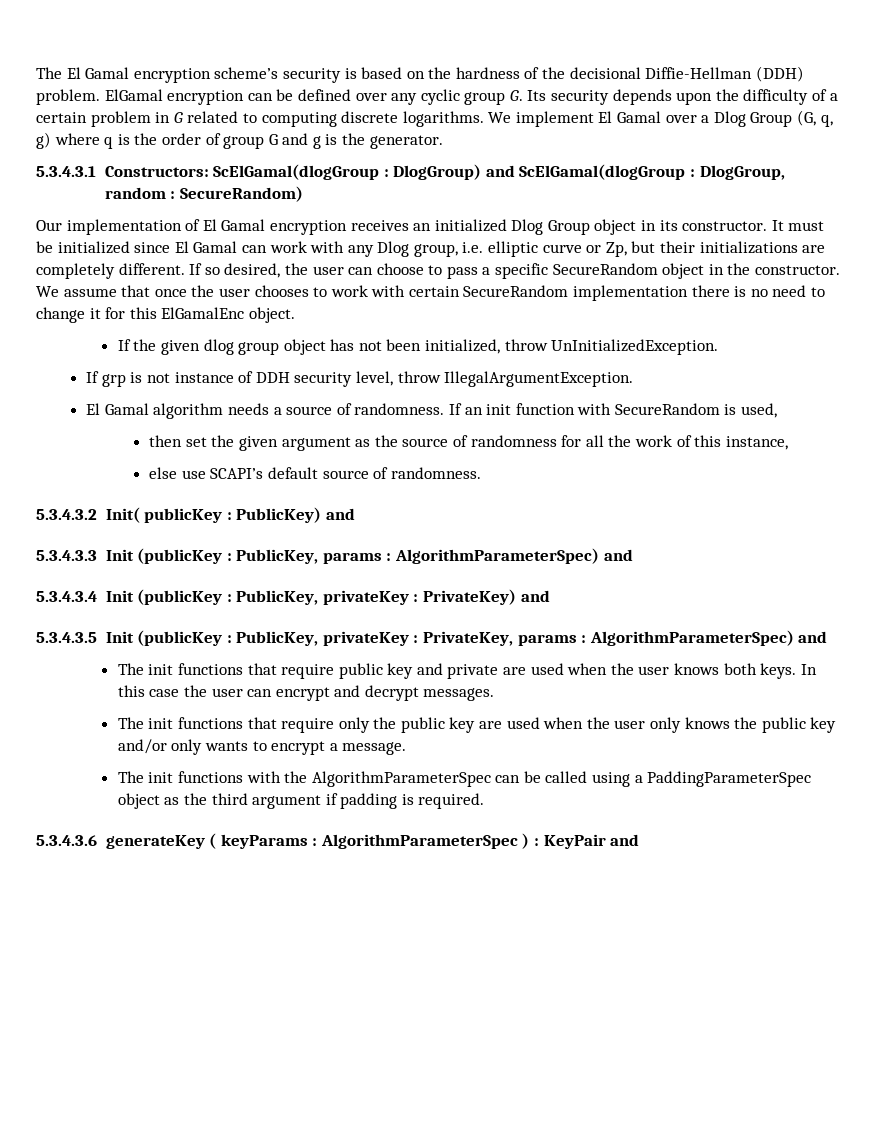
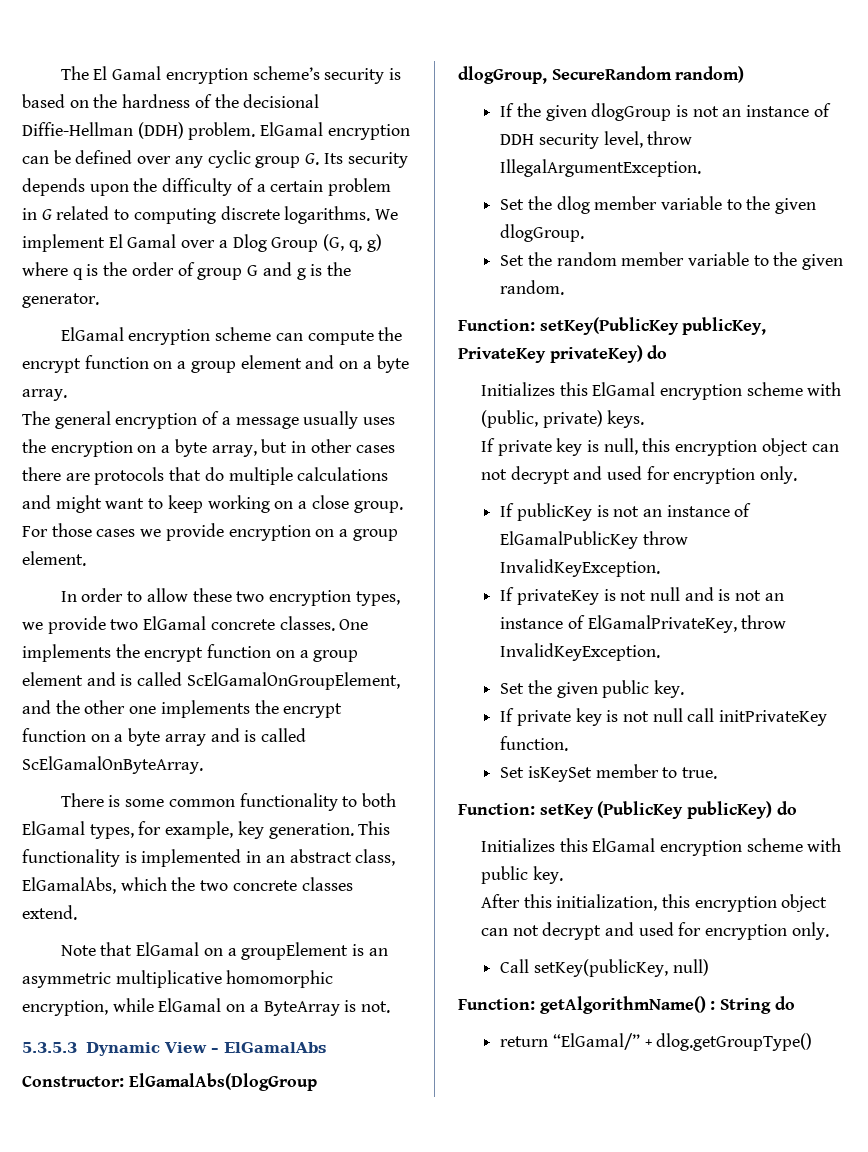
[36,164,785,180] [104,186,303,202] [36,219,825,235] [36,241,826,257] [36,263,841,279] [36,285,826,301] [36,307,295,323] [117,339,719,355] [86,371,170,387] 5.3.4.3.1 Constructors: ScElGamal(dlogGroup : DlogGroup) and ScElGamal(dlogGroup : DlogGroup, random : SecureRandom) // Our implementation of El Gamal encryption receives an initialized Dlog Group object in its constructor. It must be initialized since El Gamal can work with any Dlog group, i.e. elliptic curve or Zp, but their initializations are completely different. If so desired, the user can choose to pass a specific SecureRandom object in the constructor. We assume that once the user chooses to work with certain SecureRandom implementation there is no need to change it for this ElGamalEnc object. // If the given dlog group object has not been initialized, throw UnInitializedException. // If grp is not -> [60,327,403,345] [22,355,409,373] [22,389,67,401] [22,411,396,429] [22,439,395,457] [22,467,389,485] [22,495,403,513] [22,523,398,541] [22,551,86,566] [60,588,400,606] [22,616,369,634] [22,644,359,662] [22,672,400,690] [22,700,343,718] [22,728,307,746] [22,756,203,774] [60,793,396,811] [22,821,391,839] [22,849,396,867] [22,877,353,894] [22,905,77,920] [60,942,388,960] [22,970,334,988] [22,998,391,1016] [22,1042,326,1056] [22,1073,317,1091] [458,66,745,84] [500,103,742,121] ElGamal encryption scheme can compute the encrypt function on a group element and on a byte array. // The general encryption of a message usually uses the encryption on a byte array, but in other cases there are protocols that do multiple calculations and might want to keep working on a close group. For those cases we provide encryption on a group element. // In order to allow these two encryption types, we provide two ElGamal concrete classes. One implements the encrypt function on a group element and is called ScElGamalOnGroupElement, and the other one implements the encrypt function on a byte array and is called ScElGamalOnByteArray. // There is some common functionality to both ElGamal types, for example, key generation. This functionality is implemented in an abstract class, ElGamalAbs, which the two concrete classes extend. // Note that ElGamal on a groupElement is an asymmetric multiplicative homomorphic encryption, while ElGamal on a ByteArray is not. // 5.3.5.3 Dynamic View – ElGamalAbs // Constructor: ElGamalAbs(DlogGroup dlogGroup, SecureRandom random) // If the given dlogGroup is not an
[86,403,778,419] [149,435,788,451] [149,467,481,479] [36,507,355,523] [36,548,633,564] [36,589,550,605] [36,630,828,646] [117,663,817,679] [117,685,495,701] [117,717,837,733] [117,739,407,755] [117,771,812,787] [117,793,485,809] [36,833,640,849] El Gamal algorithm needs a source of randomness. If an init function with SecureRandom is used, // then set the given argument as the source of randomness for all the work of this instance, // else use SCAPI’s default source of randomness. // 5.3.4.3.2 Init( publicKey : PublicKey) and // 5.3.4.3.3 Init (publicKey : PublicKey, params : AlgorithmParameterSpec) and // 5.3.4.3.4 Init (publicKey : PublicKey, privateKey : PrivateKey) and // 5.3.4.3.5 Init (publicKey : PublicKey, privateKey : PrivateKey, params : AlgorithmParameterSpec) and // The init functions that require public key and private are used when the user knows both keys. In this case the user can encrypt and decrypt messages. // The init functions that require only the public key are used when the user only knows the public key and/or only wants to encrypt a message. // The init functions with the AlgorithmParameterSpec can be called using a PaddingParameterSpec object as the third argument if padding is required. // 5.3.4.3.6 generateKey ( keyParams : AlgorithmParameterSpec ) : KeyPair and -> [500,196,817,214] [500,224,585,242] [500,252,844,270] [500,280,565,295] [458,317,767,335] [458,345,668,363] [480,382,842,400] [480,410,645,428] [480,438,839,456] [480,466,798,484] [500,503,752,521] [500,531,688,549] [500,559,661,577] [500,587,784,605] [500,615,787,633] [500,643,661,661] [500,680,685,698] [500,708,828,726] [500,736,569,751] [500,764,718,782] [458,801,797,819] [480,838,842,856] [480,866,563,884] [480,894,828,912] [480,922,829,940] [500,959,709,977] [458,996,795,1014] [500,1033,813,1051] Set the dlog member variable to the given dlogGroup. // Set the random member variable to the given random. // Function: setKey(PublicKey publicKey, PrivateKey privateKey) do // Initializes this ElGamal encryption scheme with (public, private) keys. // If private key is null, this encryption object can not decrypt and used for encryption only. // If publicKey is not an instance of ElGamalPublicKey throw InvalidKeyException. // If privateKey is not null and is not an instance of ElGamalPrivateKey, throw InvalidKeyException. // Set the given public key. // If private key is not null call initPrivateKey function. // Set isKeySet member to true. // Function: setKey (PublicKey publicKey) do // Initializes this ElGamal encryption scheme with public key. // After this initialization, this encryption object can not decrypt and used for encryption only. // Call setKey(publicKey, null) // Function: getAlgorithmName() : String do // return “ElGamal/” + dlog.getGroupType()

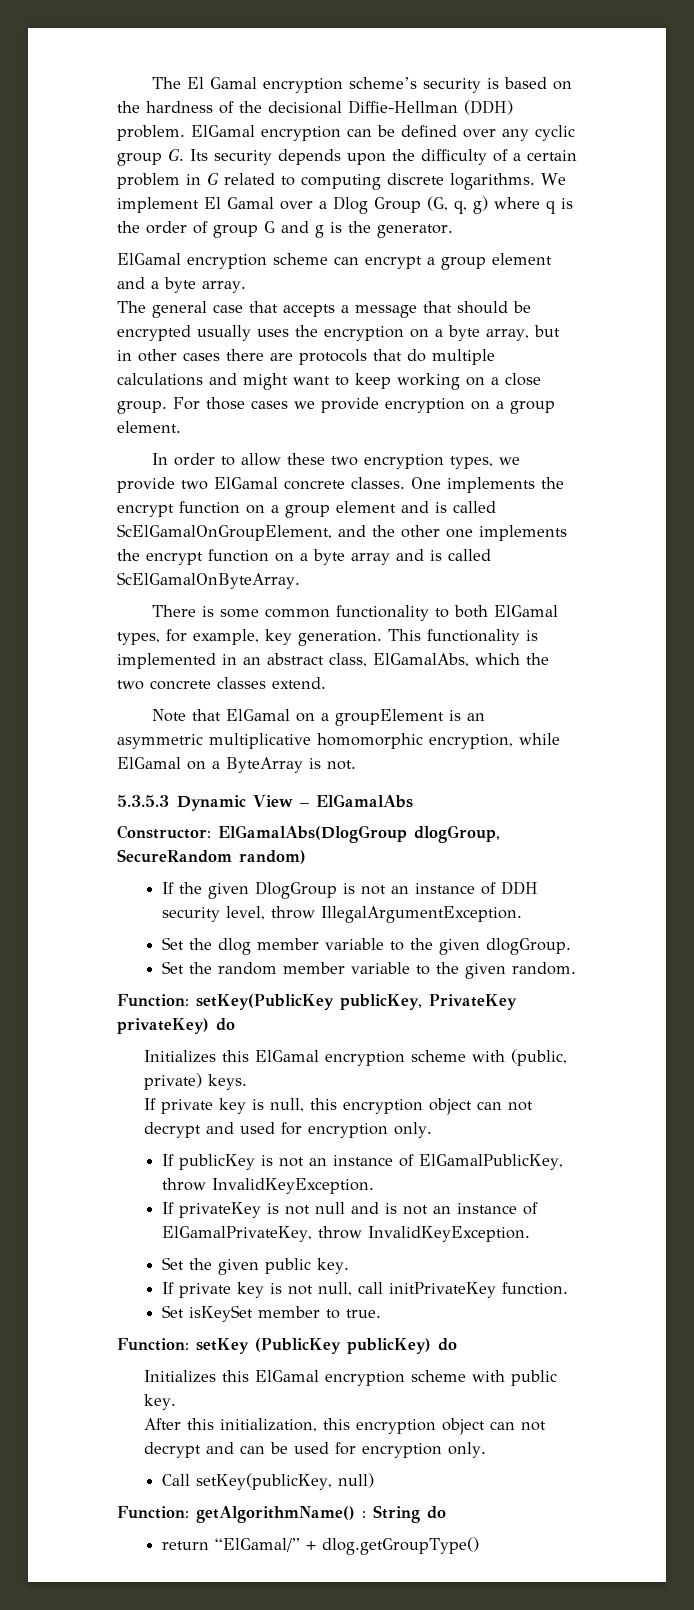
[307,327,403,345] [22,355,359,373] compute the encrypt function on a group element and on -> [365,253,552,270] [117,277,145,289] encrypt a group element and
[115,411,299,429] encryption of a message -> [213,301,531,318] [117,325,191,341] case that accepts a message that should be encrypted
[591,103,672,121] dlogGroup -> [255,881,338,899] DlogGroup
[500,531,639,549] ElGamalPublicKey -> [419,1154,564,1170] ElGamalPublicKey,
[652,708,683,722] null -> [318,1282,353,1296] null,
(635, 929) none -> [240,1442,289,1454] can be

